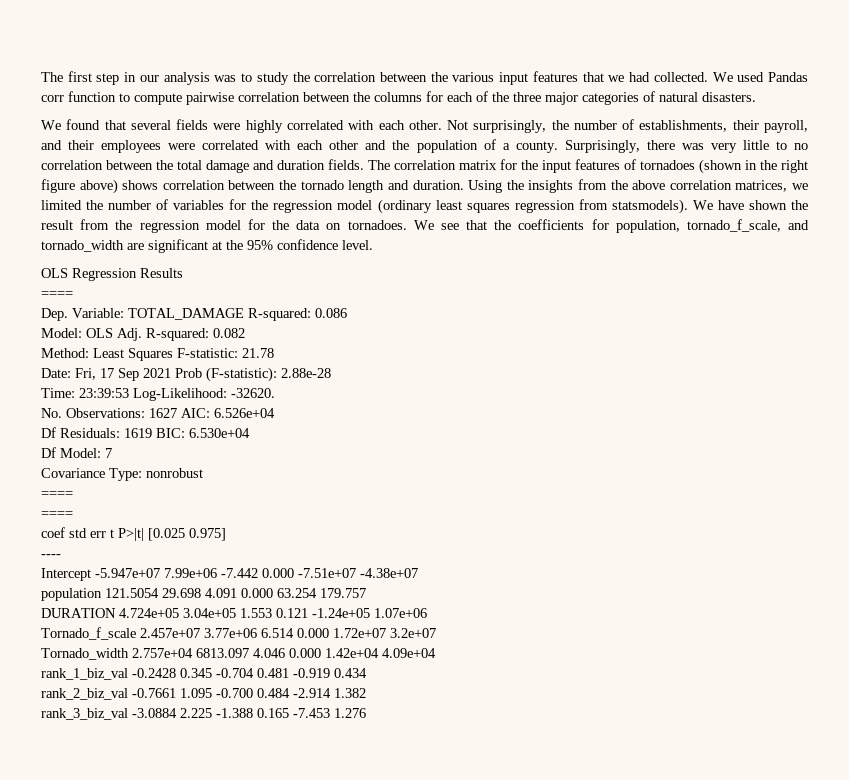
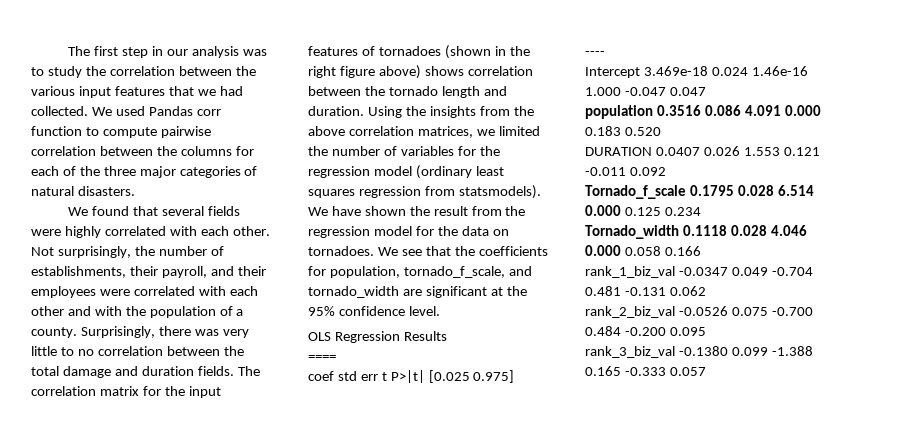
(387, 145) none -> [94,306,122,316] with
[41,308,347,321] [41,328,245,341] [41,348,274,361] [41,367,331,382] [41,388,275,401] [41,408,275,418] [41,427,250,438] [41,447,112,458] [41,468,203,481] [41,491,73,498] [41,511,73,518] // Dep. Variable: TOTAL_DAMAGE R-squared: 0.086 // Model: OLS Adj. R-squared: 0.082 // Method: Least Squares F-statistic: 21.78 // Date: Fri, 17 Sep 2021 Prob (F-statistic): 2.88e-28 // Time: 23:39:53 Log-Likelihood: -32620. // No. Observations: 1627 AIC: 6.526e+04 // Df Residuals: 1619 BIC: 6.530e+04 // Df Model: 7 // Covariance Type: nonrobust // ==== // ==== -> (336, 358) none
[95,568,418,578] [41,588,366,601] [41,608,427,618] [41,627,436,640] [41,648,436,660] [41,668,367,680] [41,688,366,700] [41,708,366,720] -5.947e+07 7.99e+06 -7.442 0.000 -7.51e+07 -4.38e+07 // population 121.5054 29.698 4.091 0.000 63.254 179.757 // DURATION 4.724e+05 3.04e+05 1.553 0.121 -1.24e+05 1.07e+06 // Tornado_f_scale 2.457e+07 3.77e+06 6.514 0.000 1.72e+07 3.2e+07 // Tornado_width 2.757e+04 6813.097 4.046 0.000 1.42e+04 4.09e+04 // rank_1_biz_val -0.2428 0.345 -0.704 0.481 -0.919 0.434 // rank_2_biz_val -0.7661 1.095 -0.700 0.484 -2.914 1.382 // rank_3_biz_val -3.0884 2.225 -1.388 0.165 -7.453 1.276 -> [643,66,808,76] [585,87,706,96] [585,105,821,119] [585,126,661,136] [585,146,820,156] [585,167,666,176] [585,185,814,199] [585,205,701,216] [585,225,807,239] [585,245,701,256] [585,266,813,278] [585,286,706,296] [585,306,813,318] [585,326,706,336] [585,346,813,358] [585,366,706,376] 3.469e-18 0.024 1.46e-16 1.000 -0.047 0.047 // population 0.3516 0.086 4.091 0.000 0.183 0.520 // DURATION 0.0407 0.026 1.553 0.121 -0.011 0.092 // Tornado_f_scale 0.1795 0.028 6.514 0.000 0.125 0.234 // Tornado_width 0.1118 0.028 4.046 0.000 0.058 0.166 // rank_1_biz_val -0.0347 0.049 -0.704 0.481 -0.131 0.062 // rank_2_biz_val -0.0526 0.075 -0.700 0.484 -0.200 0.095 // rank_3_biz_val -0.1380 0.099 -1.388 0.165 -0.333 0.057

